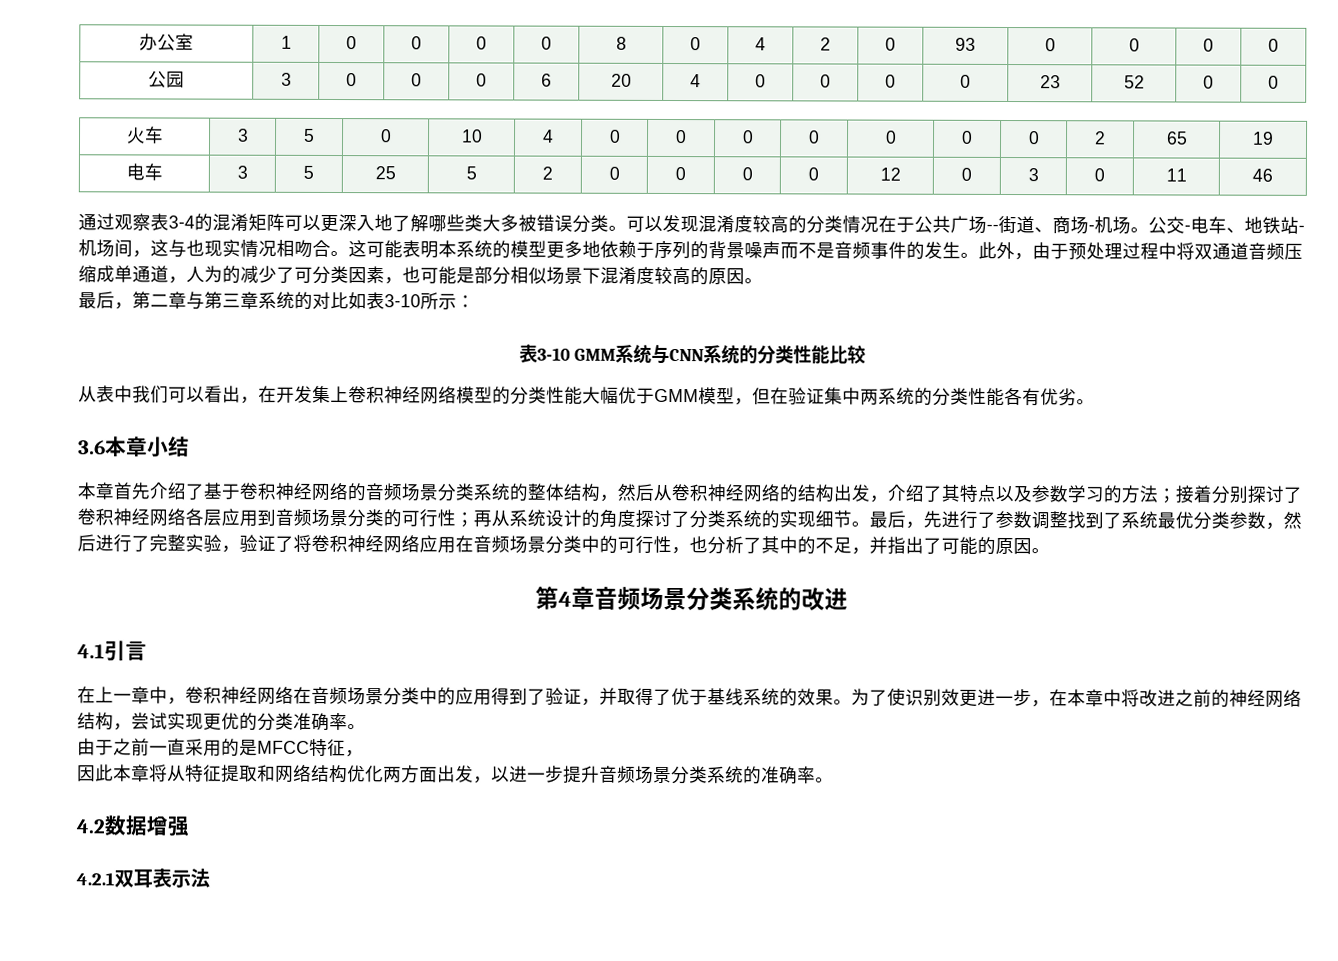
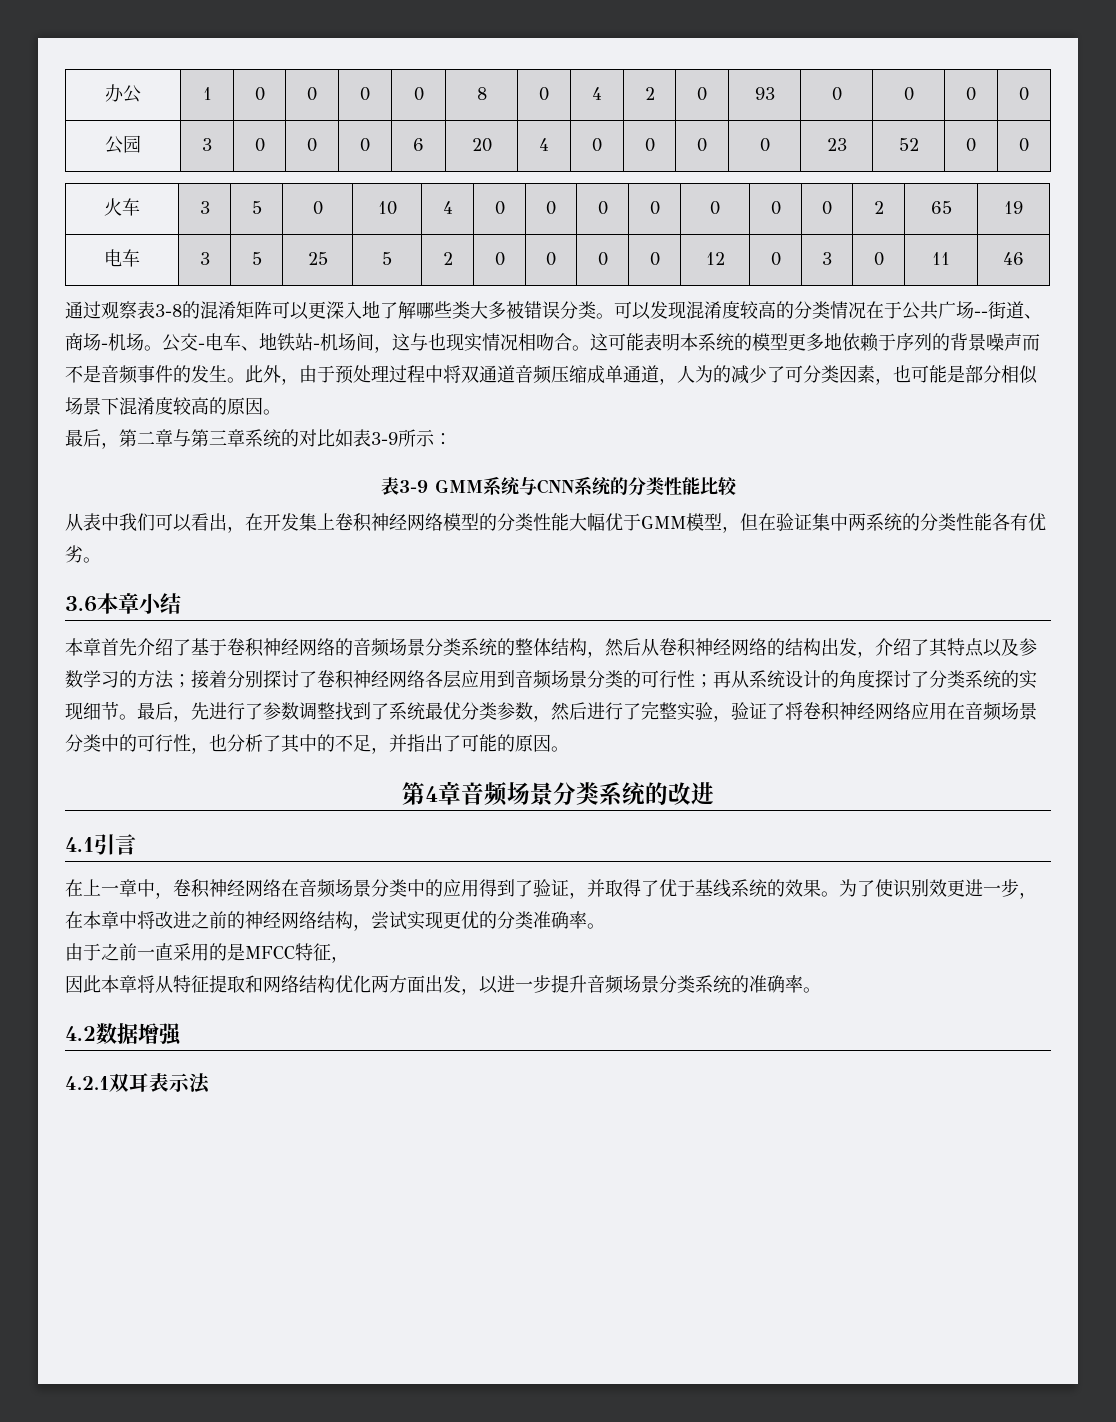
[175,33,194,51] 室 -> (141, 94) none
[168,215,195,229] 3-4 -> [155,304,182,317] 3-8
[384,294,421,308] 3-10 -> [371,432,398,445] 3-9
[536,347,571,361] 3-10 -> [398,480,428,493] 3-9

